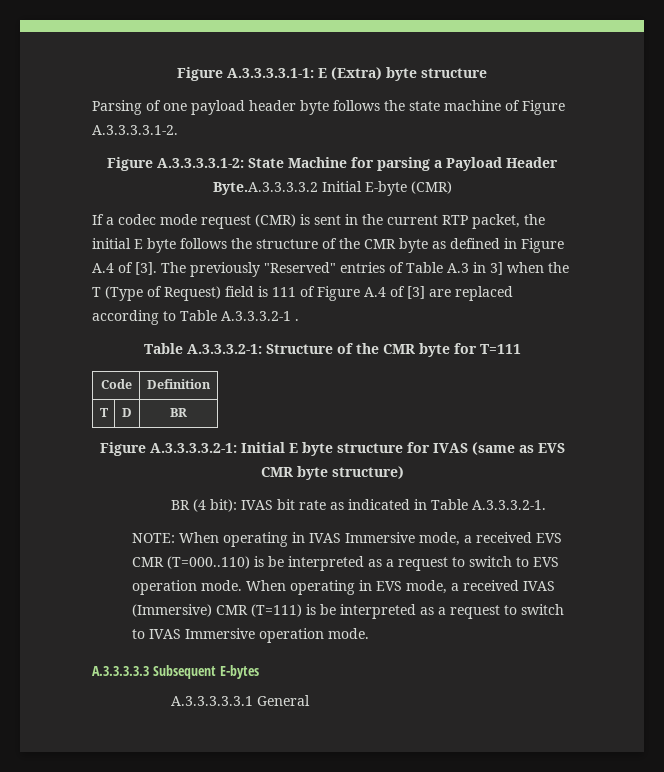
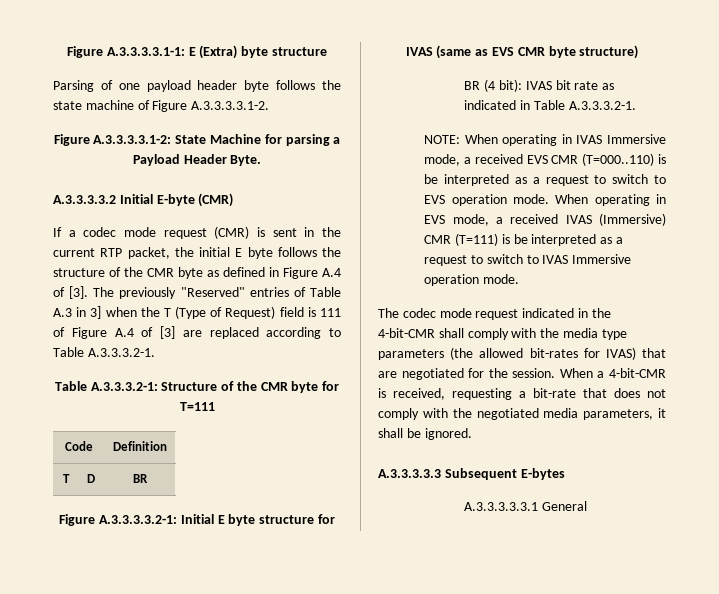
[212,182,318,195] Byte.A.3.3.3.3.2 -> [230,155,262,166] [53,195,116,204] Byte. // A.3.3.3.3.2
[221,311,299,321] A.3.3.3.2-1 . -> [87,348,155,357] A.3.3.3.2-1.
(369, 633) none -> [378,308,611,320] [378,328,627,340] [378,347,666,360] [378,368,666,380] [378,388,666,400] [378,408,666,420] [378,428,472,440] // The codec mode request indicated in the 4-bit-CMR shall comply with the media type parameters (the allowed bit-rates for IVAS) that are negotiated for the session. When a 4-bit-CMR is received, requesting a bit-rate that does not comply with the negotiated media parameters, it shall be ignored.

